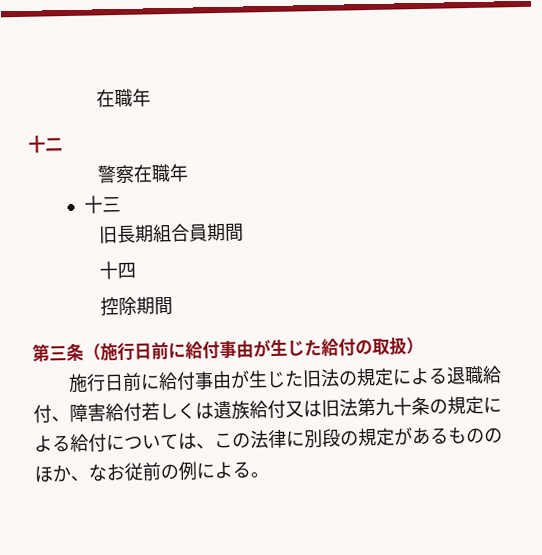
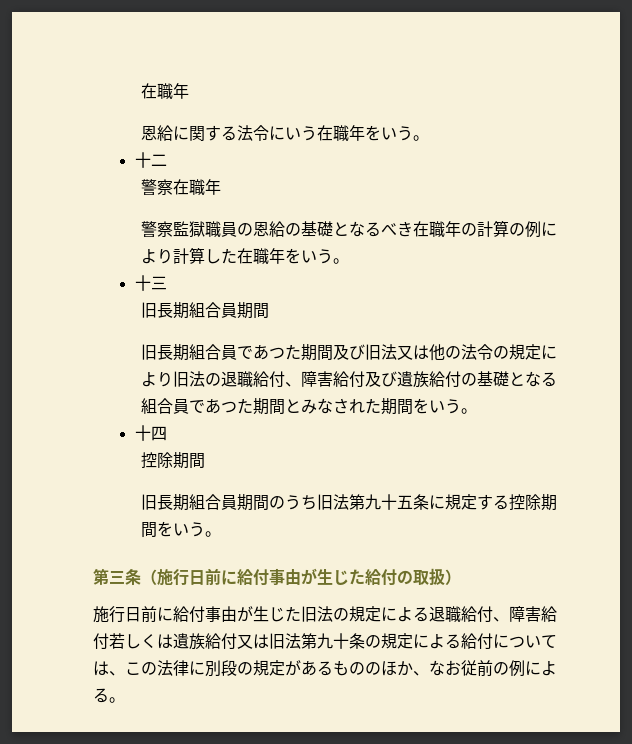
[96,88,152,108] [28,135,63,153] [97,163,190,185] 在職年 // 十二 // 警察在職年 -> [141,83,190,100] [141,125,430,142] [134,152,167,168] [141,179,222,196] [141,220,558,238] [141,247,350,265] 在職年 // 恩給に関する法令にいう在職年をいう。 // 十二 // 警察在職年 // 警察監獄職員の恩給の基礎となるべき在職年の計算の例により計算した在職年をいう。
[99,261,137,280] [100,296,174,317] 十四 // 控除期間 -> [141,344,558,361] [141,371,558,388] [141,398,478,415] [134,425,167,441] [141,452,206,469] [141,494,558,511] [141,521,222,538] 旧長期組合員であつた期間及び旧法又は他の法令の規定により旧法の退職給付、障害給付及び遺族給付の基礎となる組合員であつた期間とみなされた期間をいう。 // 十四 // 控除期間 // 旧長期組合員期間のうち旧法第九十五条に規定する控除期間をいう。

